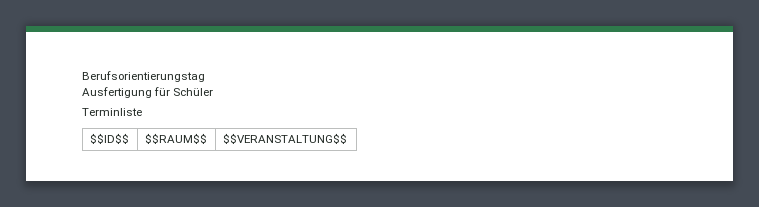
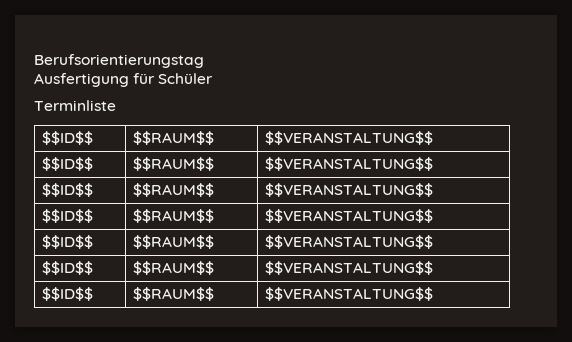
(347, 138) none -> [41,157,93,171] [132,157,214,171] [264,157,433,171] [41,183,93,197] [132,183,214,197] [264,183,433,197] [41,209,93,223] [132,209,214,223] [264,209,433,223] [41,235,93,249] [132,235,214,249] [264,235,433,249] [41,261,93,275] [132,261,214,275] [264,261,433,275] [41,287,93,301] [132,287,214,301] [264,287,433,301] // $$ID$$ | $$RAUM$$ | $$VERANSTALTUNG$$ // $$ID$$ | $$RAUM$$ | $$VERANSTALTUNG$$ // $$ID$$ | $$RAUM$$ | $$VERANSTALTUNG$$ // $$ID$$ | $$RAUM$$ | $$VERANSTALTUNG$$ // $$ID$$ | $$RAUM$$ | $$VERANSTALTUNG$$ // $$ID$$ | $$RAUM$$ | $$VERANSTALTUNG$$

